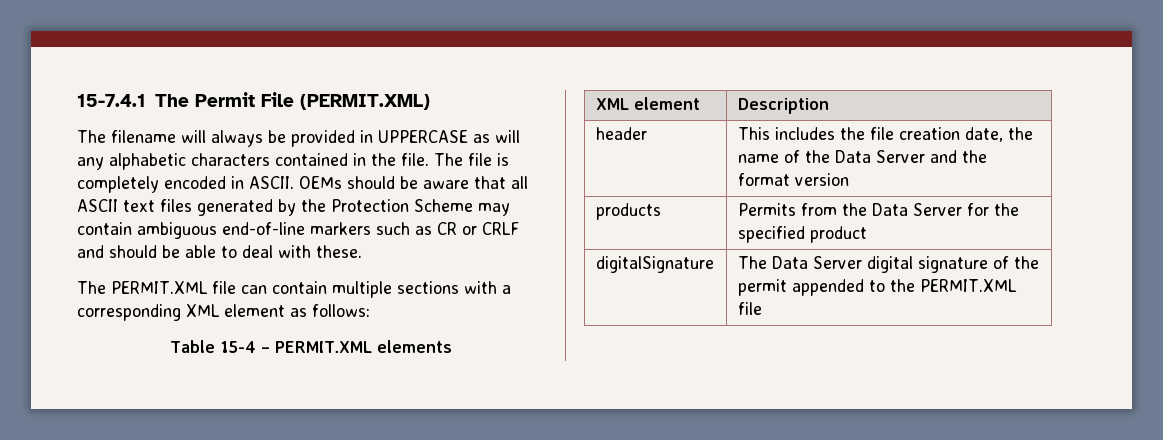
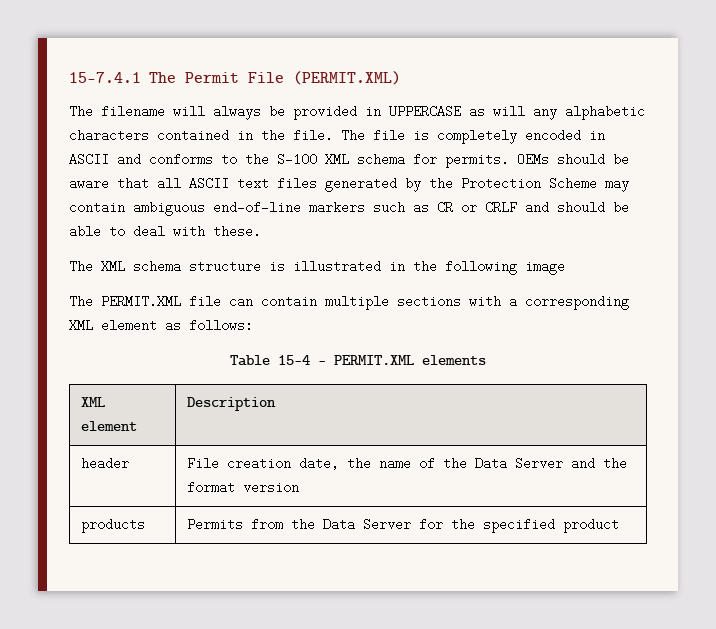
[249,176,294,189] ASCII. -> [69,153,509,168] ASCII and conforms to the S-100 XML schema for permits.
(362, 251) none -> [69,260,565,275] // The XML schema structure is illustrated in the following image
[737,127,894,140] This includes the file -> [187,457,220,470] File
[595,256,714,273] [737,256,1039,273] [737,279,1017,296] [737,302,762,315] // digitalSignature | The Data Server digital signature of the permit appended to the PERMIT.XML file -> (620, 525) none

